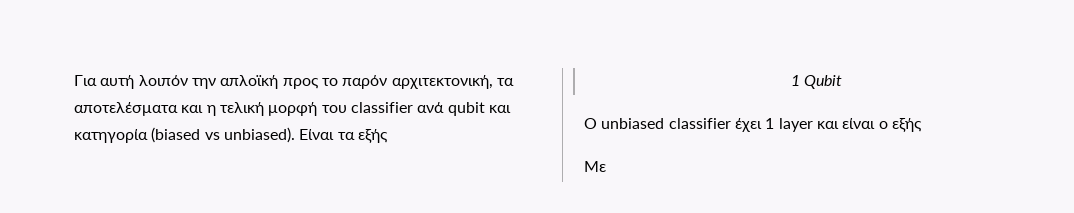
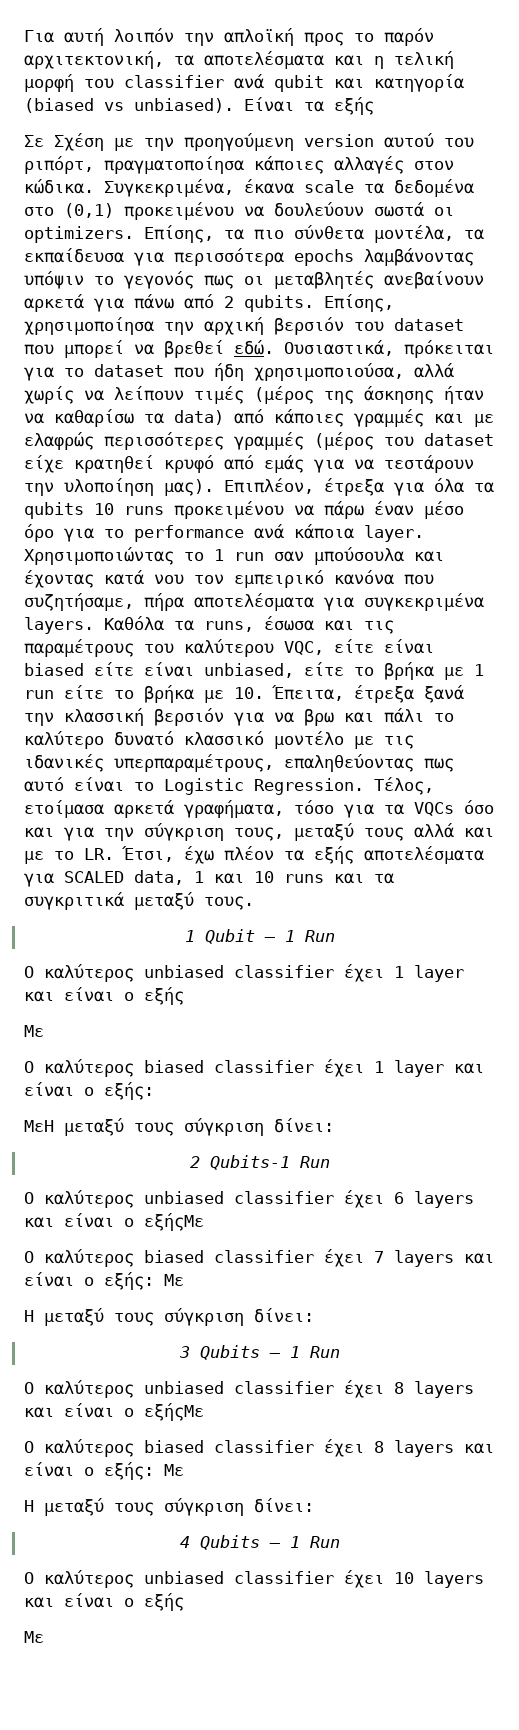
(388, 136) none -> [24,133,474,151] [24,156,454,174] [24,179,474,197] [24,202,454,220] [24,225,484,243] [24,248,474,266] [24,271,484,289] [24,294,394,312] [24,317,464,335] [24,340,494,358] [24,363,454,381] [24,386,484,404] [24,409,494,427] [24,432,494,450] [24,455,474,473] [24,478,494,496] [24,501,464,519] [24,524,424,542] [24,547,444,565] [24,570,434,588] [24,593,484,611] [24,616,394,634] [24,639,434,657] [24,662,484,680] [24,685,464,703] [24,708,454,726] [24,731,414,749] [24,754,454,772] [24,777,434,795] [24,800,494,818] [24,823,494,841] [24,846,484,864] [24,870,394,887] [24,892,254,910] // Σε Σχέση με την προηγούμενη version αυτού του ριπόρτ, πραγματοποίησα κάποιες αλλαγές στον κώδικα. Συγκεκριμένα, έκανα scale τα δεδομένα στο (0,1) προκειμένου να δουλεύουν σωστά οι optimizers. Επίσης, τα πιο σύνθετα μοντέλα, τα εκπαίδευσα για περισσότερα epochs λαμβάνοντας υπόψιν το γεγονός πως οι μεταβλητές ανεβαίνουν αρκετά για πάνω από 2 qubits. Επίσης, χρησιμοποίησα την αρχική βερσιόν του dataset που μπορεί να βρεθεί εδώ. Ουσιαστικά, πρόκειται για το dataset που ήδη χρησιμοποιούσα, αλλά χωρίς να λείπουν τιμές (μέρος της άσκησης ήταν να καθαρίσω τα data) από κάποιες γραμμές και με ελαφρώς περισσότερες γραμμές (μέρος του dataset είχε κρατηθεί κρυφό από εμάς για να τεστάρουν την υλοποίηση μας). Επιπλέον, έτρεξα για όλα τα qubits 10 runs προκειμένου να πάρω έναν μέσο όρο για το performance ανά κάποια layer. Χρησιμοποιώντας το 1 run σαν μπούσουλα και έχοντας κατά νου τον εμπειρικό κανόνα που συζητήσαμε, πήρα αποτελέσματα για συγκεκριμένα layers. Καθόλα τα runs, έσωσα και τις παραμέτρους του καλύτερου VQC, είτε είναι biased είτε είναι unbiased, είτε το βρήκα με 1 run είτε το βρήκα με 10. Έπειτα, έτρεξα ξανά την κλασσική βερσιόν για να βρω και πάλι το καλύτερο δυνατό κλασσικό μοντέλο με τις ιδανικές υπερπαραμέτρους, επαληθεύοντας πως αυτό είναι το Logistic Regression. Τέλος, ετοίμασα αρκετά γραφήματα, τόσο για τα VQCs όσο και για την σύγκριση τους, μεταξύ τους αλλά και με το LR. Έτσι, έχω πλέον τα εξής αποτελέσματα για SCALED data, 1 και 10 runs και τα συγκριτικά μεταξύ τους.
[584,118,597,129] // Ο -> [263,930,335,942] [24,964,134,982] – 1 Run // Ο καλύτερος
(606, 166) none -> [24,1059,484,1077] [24,1082,154,1100] [24,1118,334,1136] [189,1155,330,1170] [24,1190,474,1208] [24,1213,204,1231] [24,1249,494,1267] [24,1272,184,1290] [24,1308,314,1326] [178,1345,340,1360] [24,1380,474,1398] [24,1403,204,1421] [24,1439,494,1457] [24,1462,184,1480] [24,1498,314,1516] [179,1535,340,1550] [24,1570,484,1588] [24,1593,184,1611] [24,1631,44,1643] // Ο καλύτερος biased classifier έχει 1 layer και είναι ο εξής: // ΜεH μεταξύ τους σύγκριση δίνει: // 2 Qubits-1 Run // Ο καλύτερος unbiased classifier έχει 6 layers και είναι ο εξήςΜε // Ο καλύτερος biased classifier έχει 7 layers και είναι ο εξής: Με // H μεταξύ τους σύγκριση δίνει: // 3 Qubits – 1 Run // Ο καλύτερος unbiased classifier έχει 8 layers και είναι ο εξήςΜε // Ο καλύτερος biased classifier έχει 8 layers και είναι ο εξής: Με // H μεταξύ τους σύγκριση δίνει: // 4 Qubits – 1 Run // Ο καλύτερος unbiased classifier έχει 10 layers και είναι ο εξής // Με

